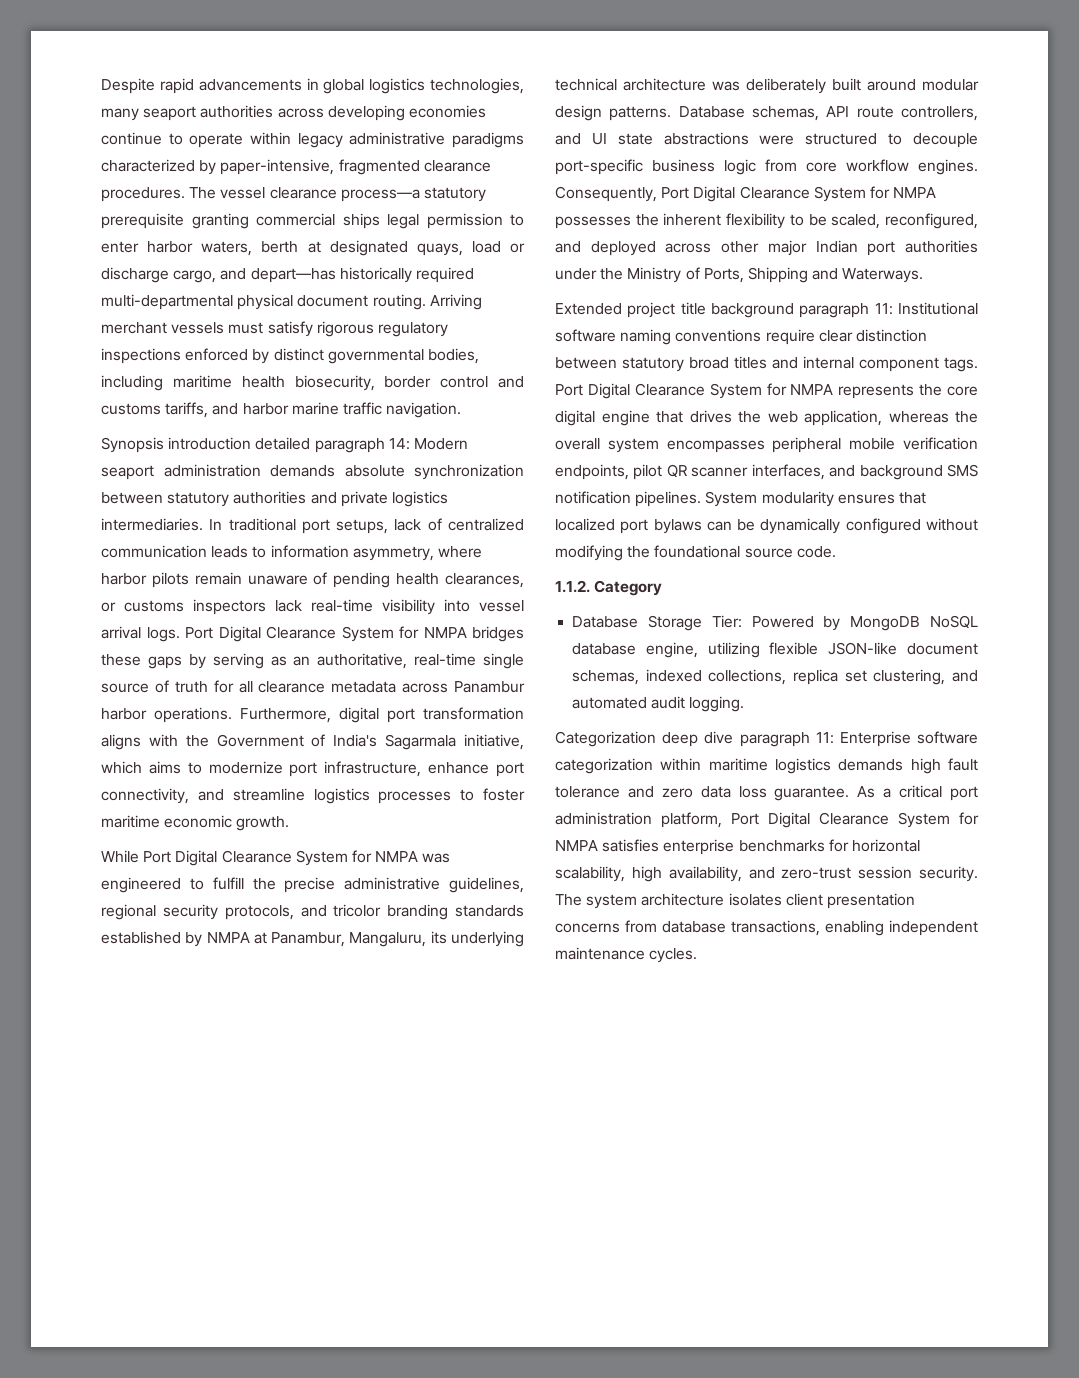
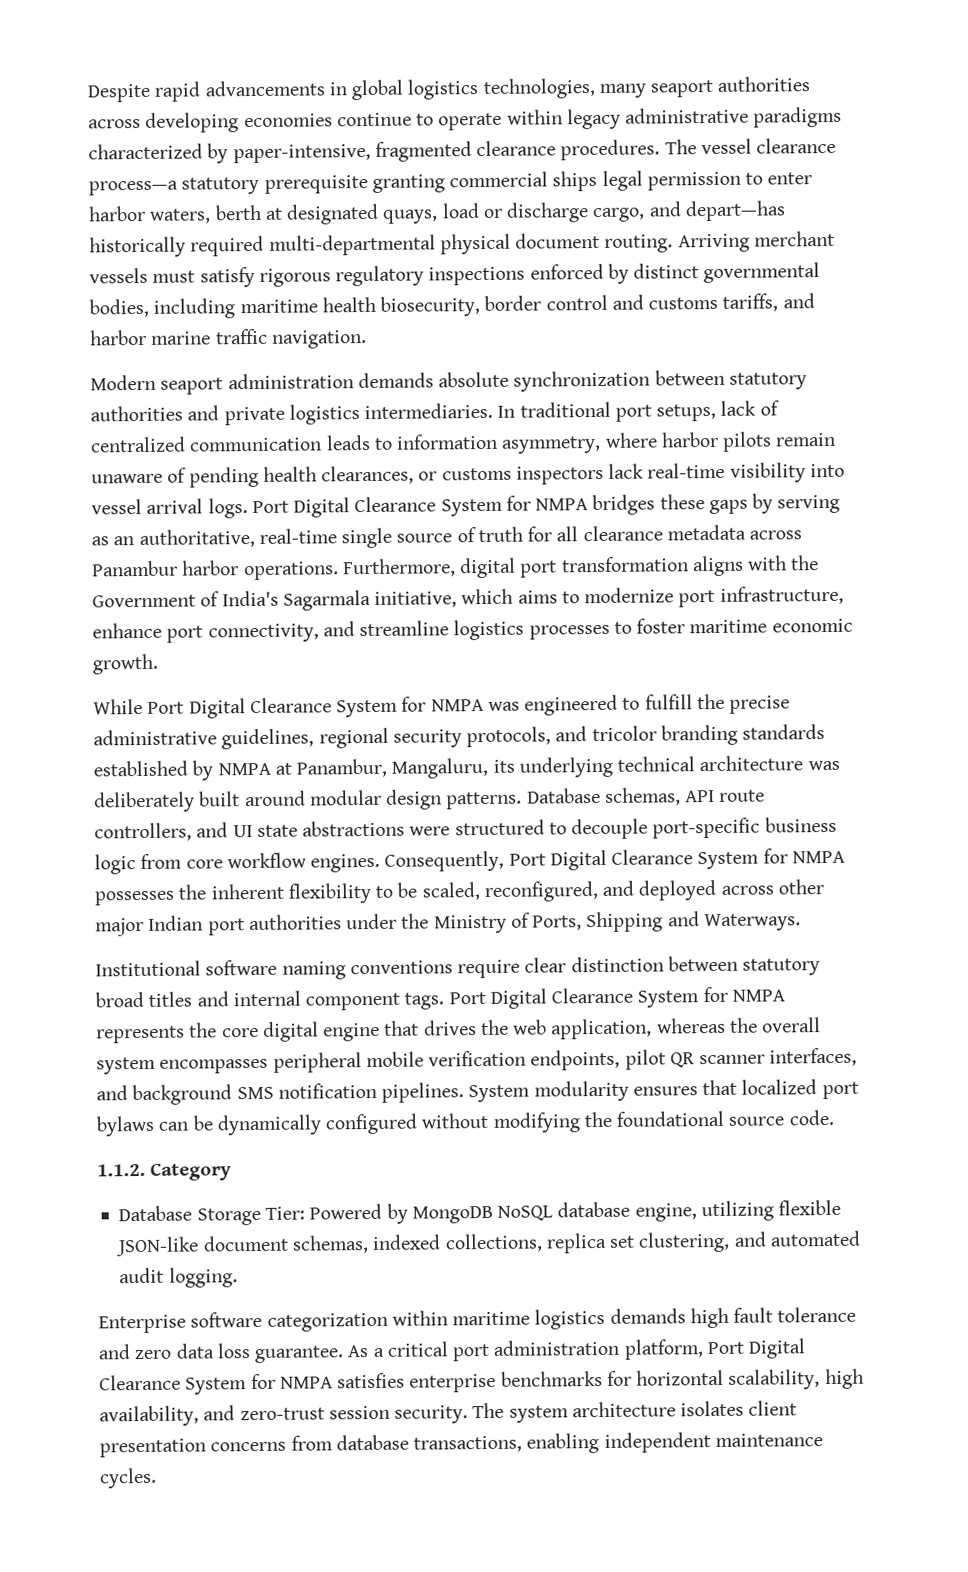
[101,437,410,453] Synopsis introduction detailed paragraph 14: -> (367, 339) none
[555,302,893,318] Extended project title background paragraph 11: -> (801, 922) none
[555,731,834,747] Categorization deep dive paragraph 11: -> (238, 1277) none

